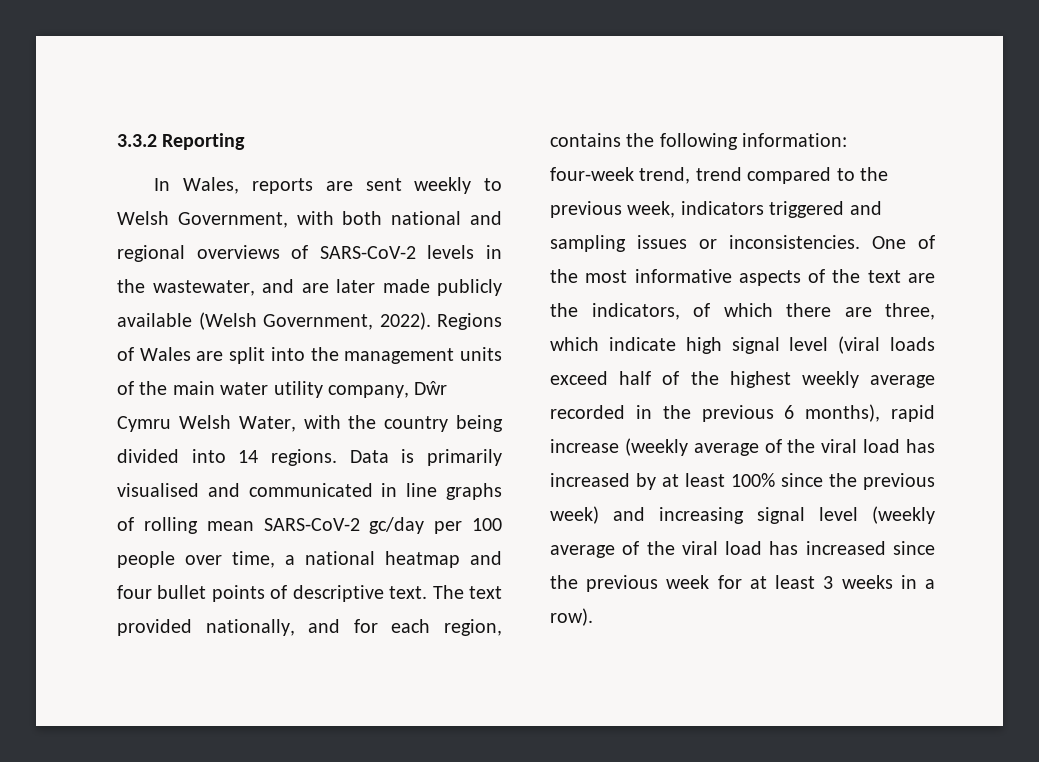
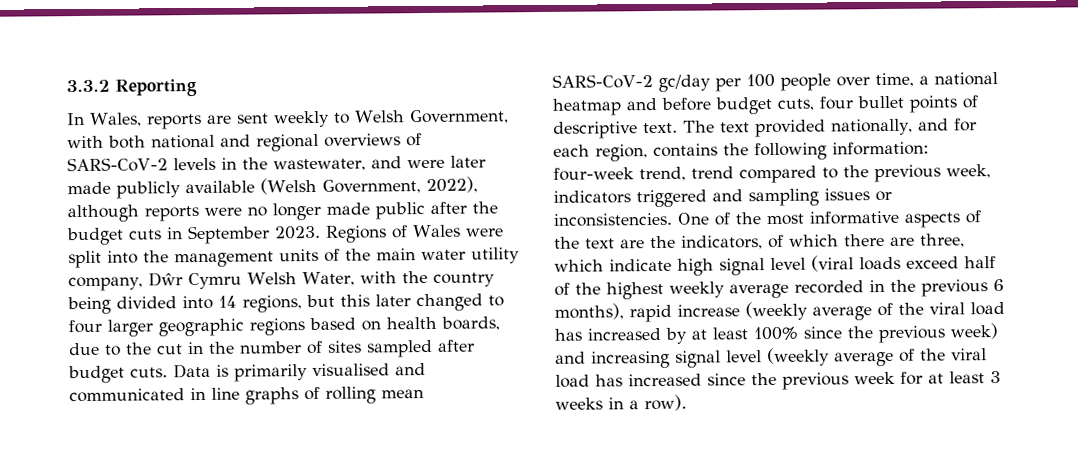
[301,283,329,293] are -> [407,159,445,169] were
[379,312,431,330] 2022). -> [425,176,478,194] [67,201,498,223] [67,225,321,246] 2022), although reports were no longer made public after the budget cuts in September 2023.
[196,351,224,361] are -> [465,228,504,237] were
[271,449,337,466] regions. -> [242,293,504,313] [68,316,500,337] [69,339,475,358] [68,365,168,384] regions, but this later changed to four larger geographic regions based on health boards, due to the cut in the number of sites sampled after budget cuts.
(502, 558) none -> [661,96,815,115] before budget cuts,

